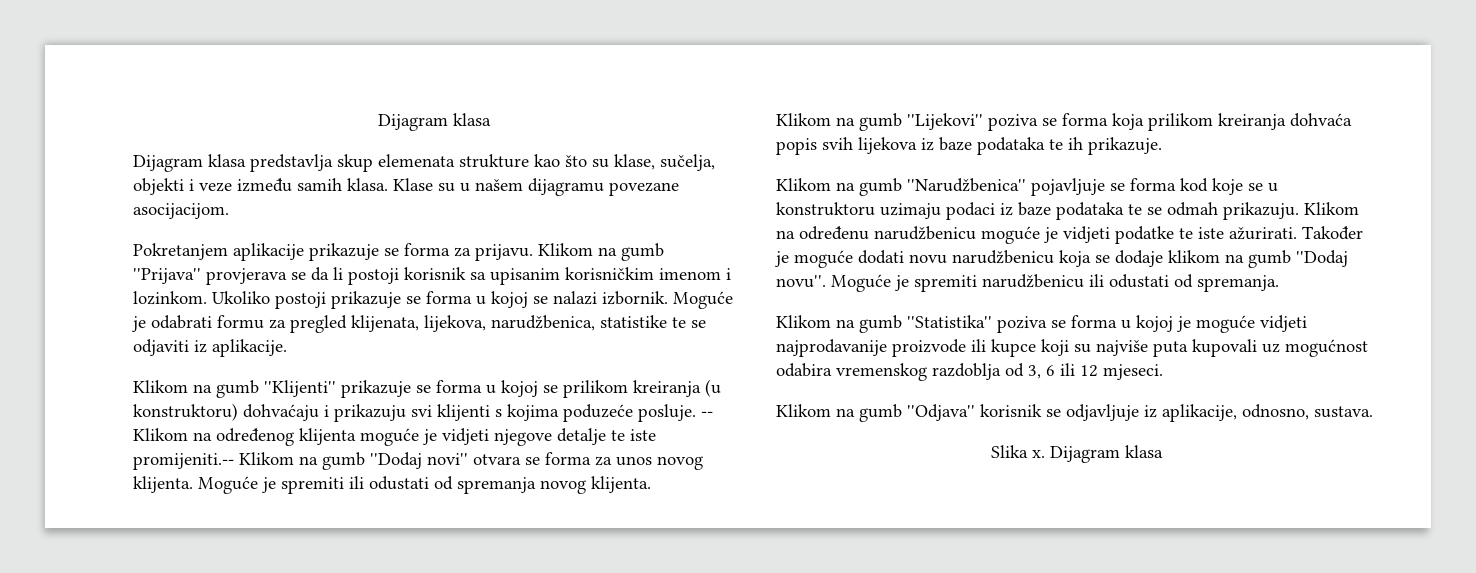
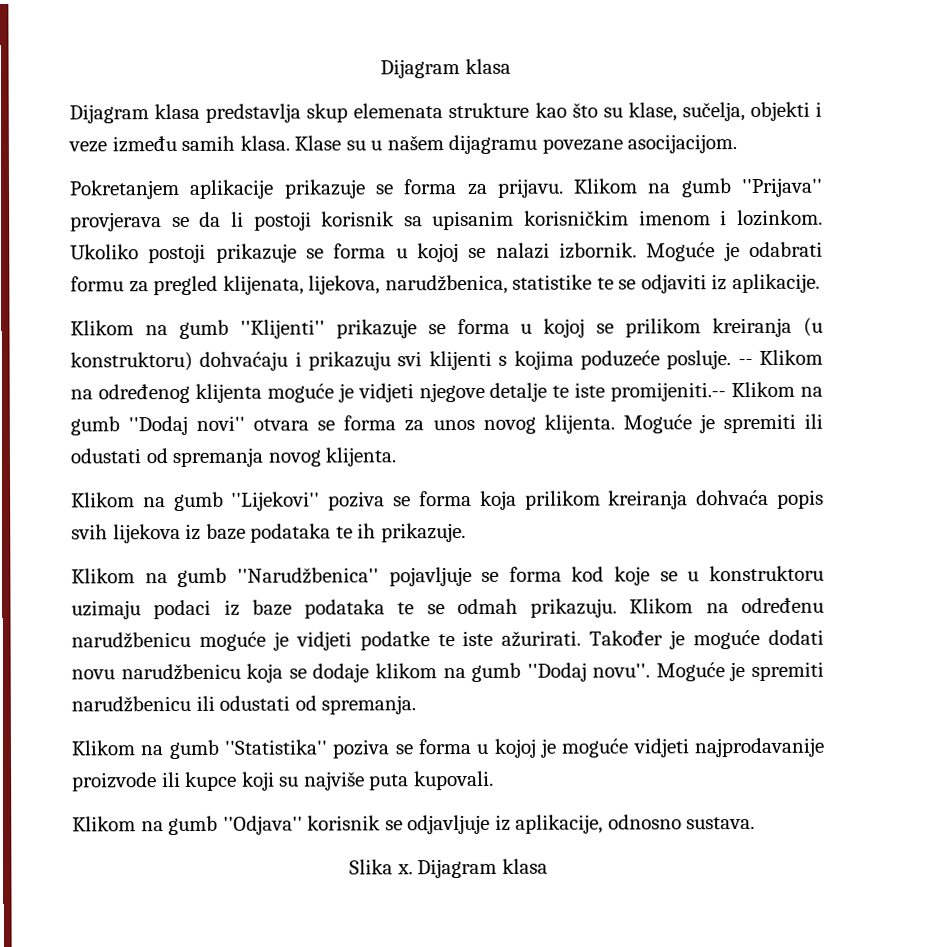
[1192,339,1368,357] [776,363,1163,381] kupovali uz mogućnost odabira vremenskog razdoblja od 3, 6 ili 12 mjeseci. -> [413,770,494,791] kupovali.
[1242,404,1309,420] odnosno, -> [607,814,682,830] odnosno

